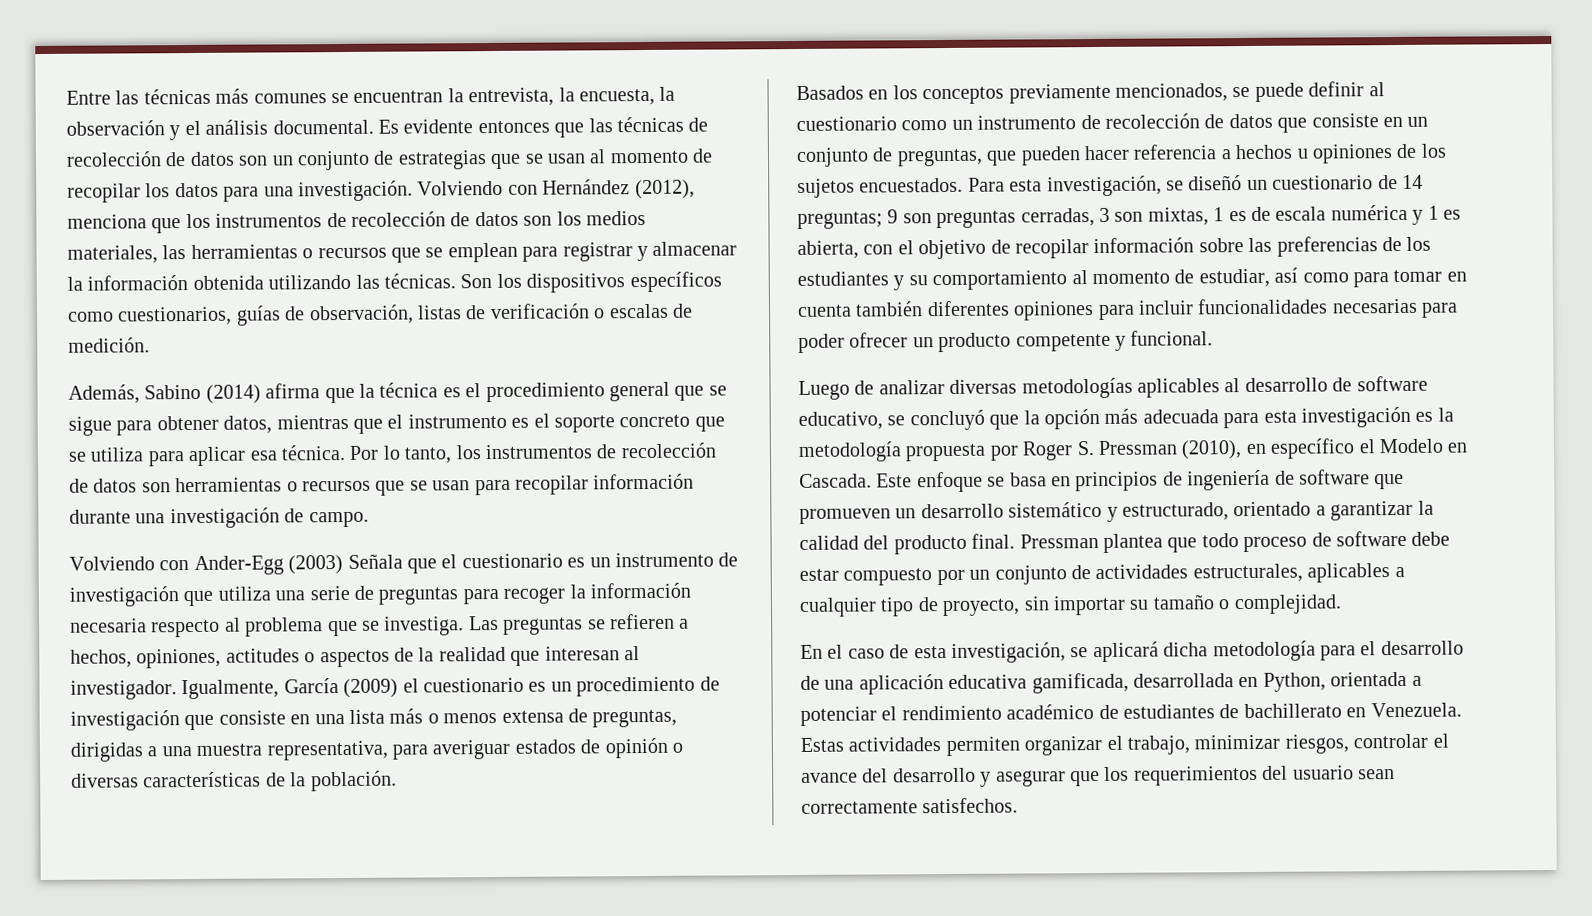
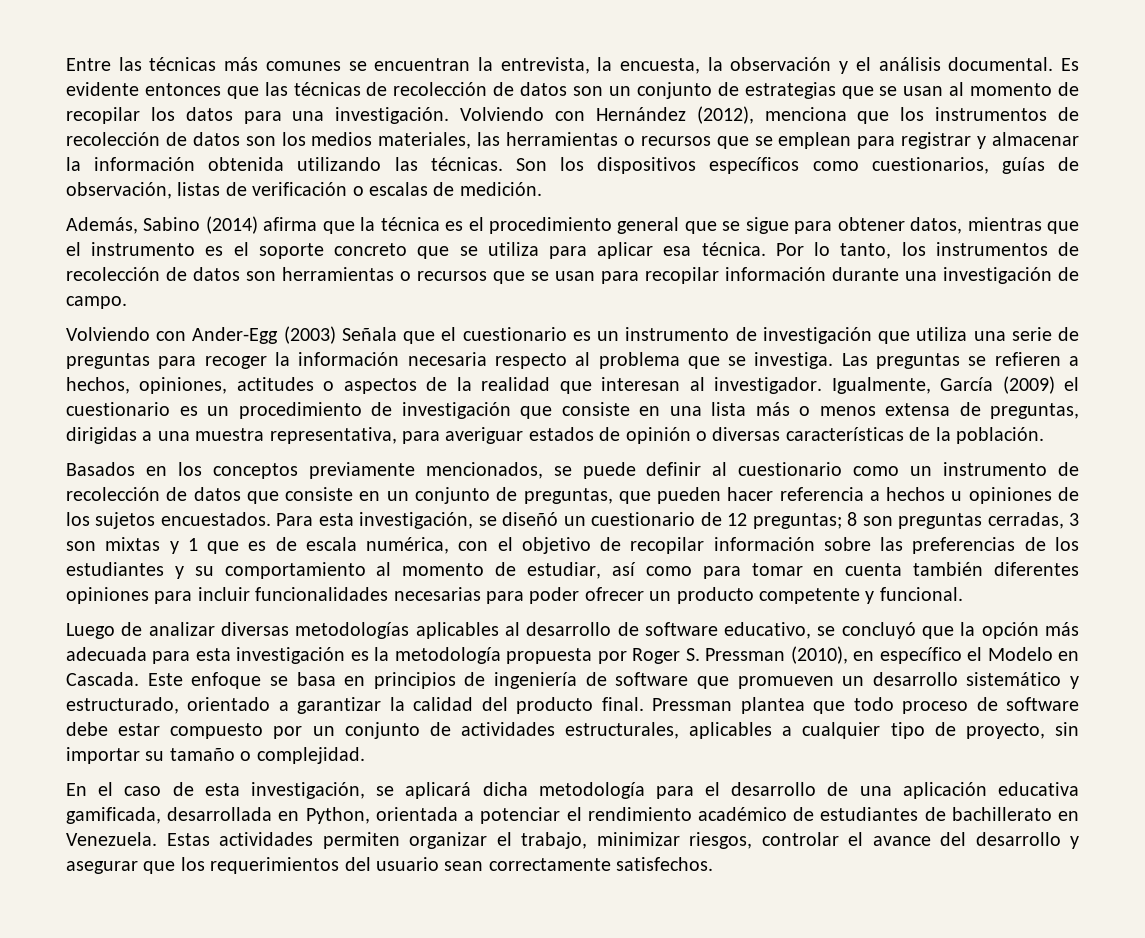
[1402,174,1423,189] [797,209,899,229] 14 preguntas; 9 -> [727,512,858,529] 12 preguntas; 8
[1147,204,1461,226] [797,240,859,259] mixtas, 1 es de escala numérica y 1 es abierta, -> [105,537,450,554] mixtas y 1 que es de escala numérica,

